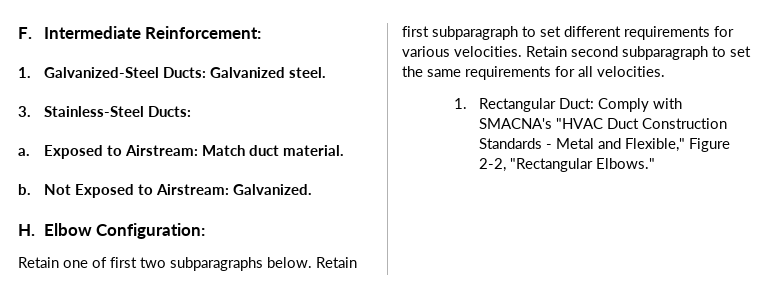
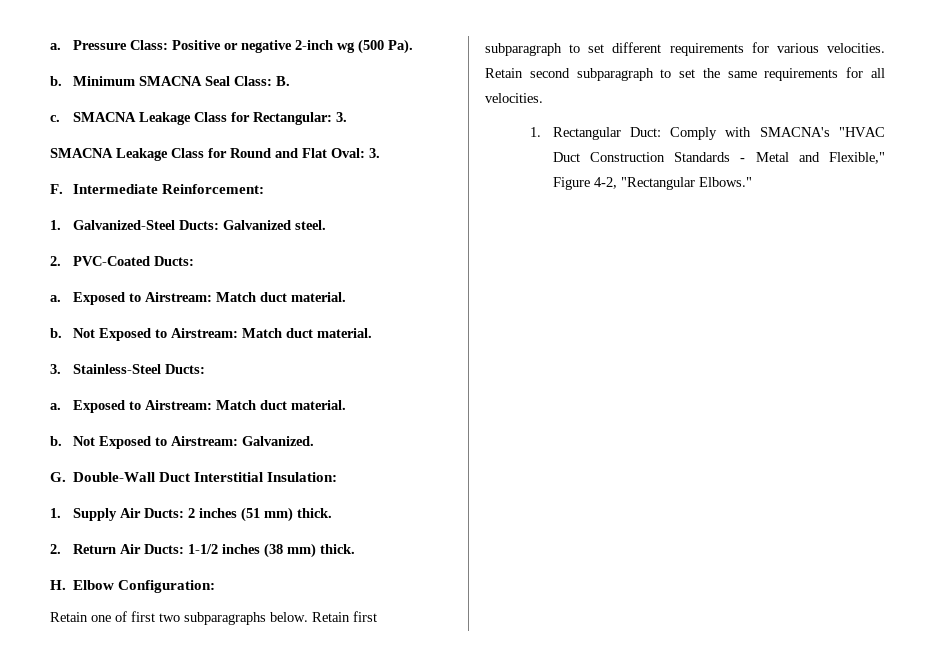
(18, 33) none -> [50,39,413,54] [50,76,290,86] [50,112,347,125] [50,148,380,161] a. Pressure Class: Positive or negative 2-inch wg (500 Pa). // b. Minimum SMACNA Seal Class: B. // c. SMACNA Leakage Class for Rectangular: 3. // SMACNA Leakage Class for Round and Flat Oval: 3. //
(326, 72) none -> [50,256,194,266] [50,292,346,305] [50,328,372,341] // 2. PVC-Coated Ducts: // a. Exposed to Airstream: Match duct material. // b. Not Exposed to Airstream: Match duct material.
(312, 189) none -> [50,472,338,482] [50,507,332,522] [50,543,355,558] // G. Double-Wall Duct Interstitial Insulation: // 1. Supply Air Ducts: 2 inches (51 mm) thick. // 2. Return Air Ducts: 1-1/2 inches (38 mm) thick.
[479,158,507,172] 2-2, -> [593,177,617,189] 4-2,

